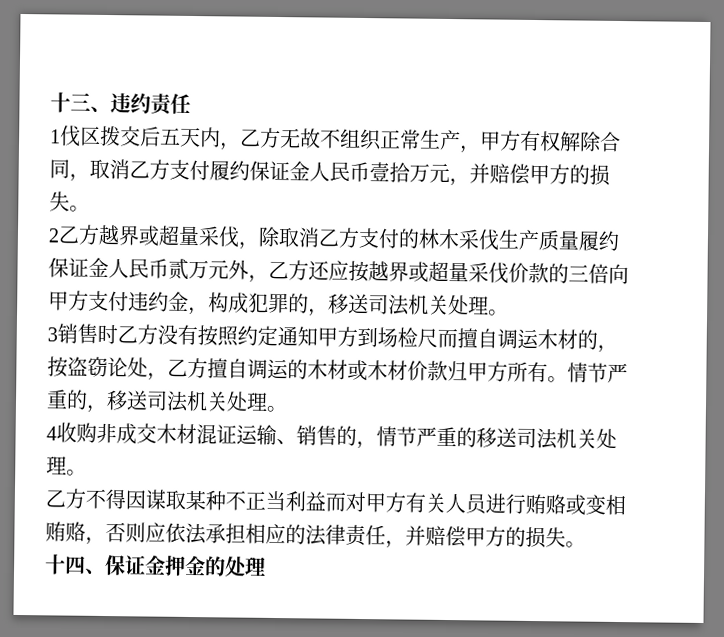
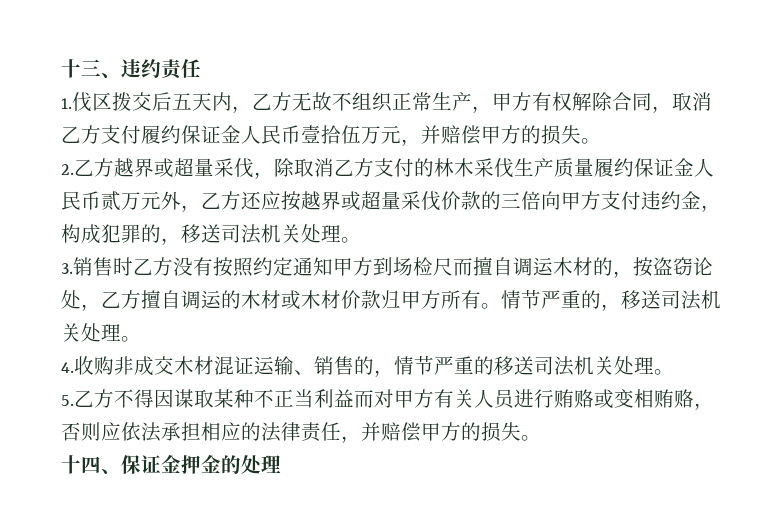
[50,129,61,144] 1 -> [61,98,72,109] 1.
(410, 172) none -> [341,125,361,144] 伍
[48,228,60,243] 2 -> [61,164,74,175] 2.
[47,327,58,342] 3 -> [61,263,73,274] 3.
[46,426,57,441] 4 -> [61,362,74,373] 4.
(87, 472) none -> [61,395,74,406] 5.

